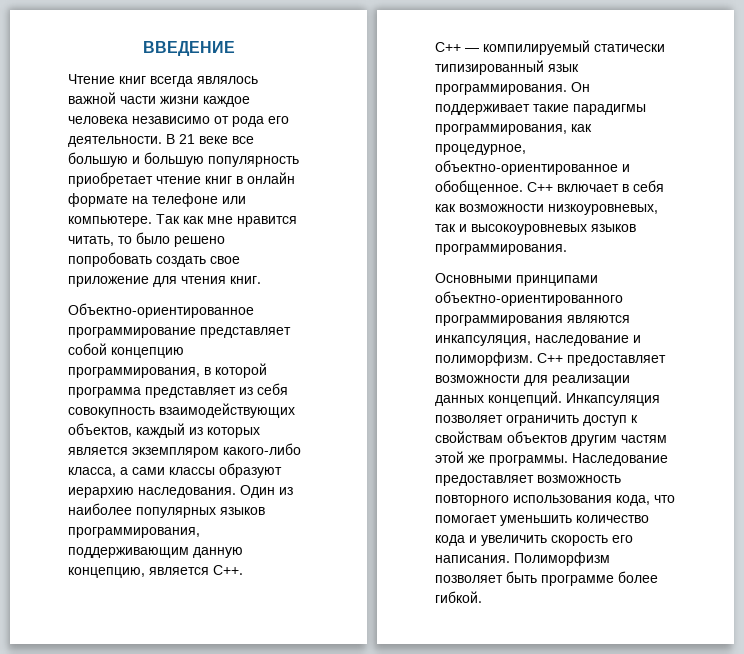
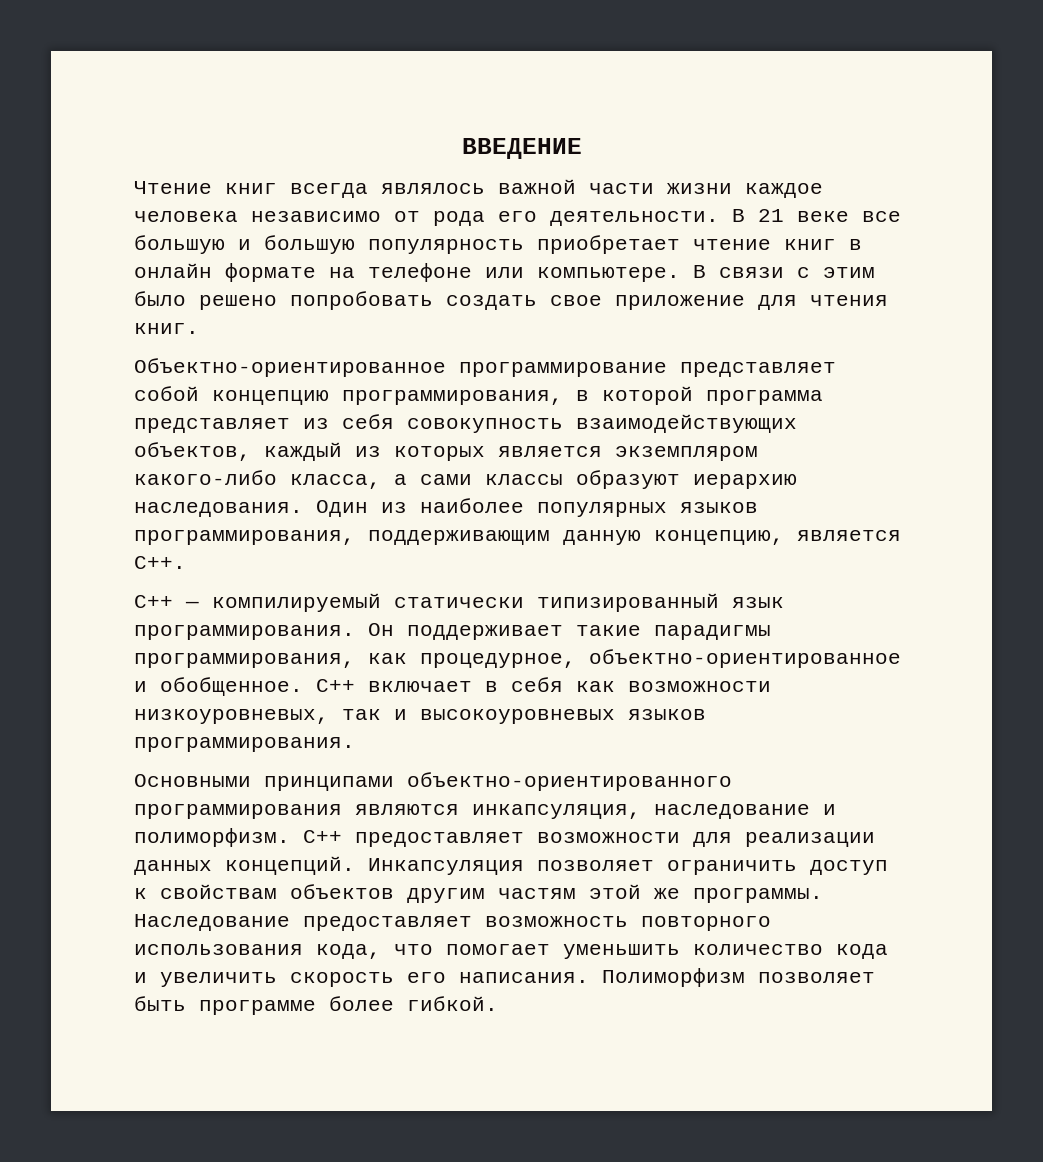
[156,214,297,227] [68,236,132,246] Так как мне нравится читать, то -> [693,265,875,278] В связи с этим

